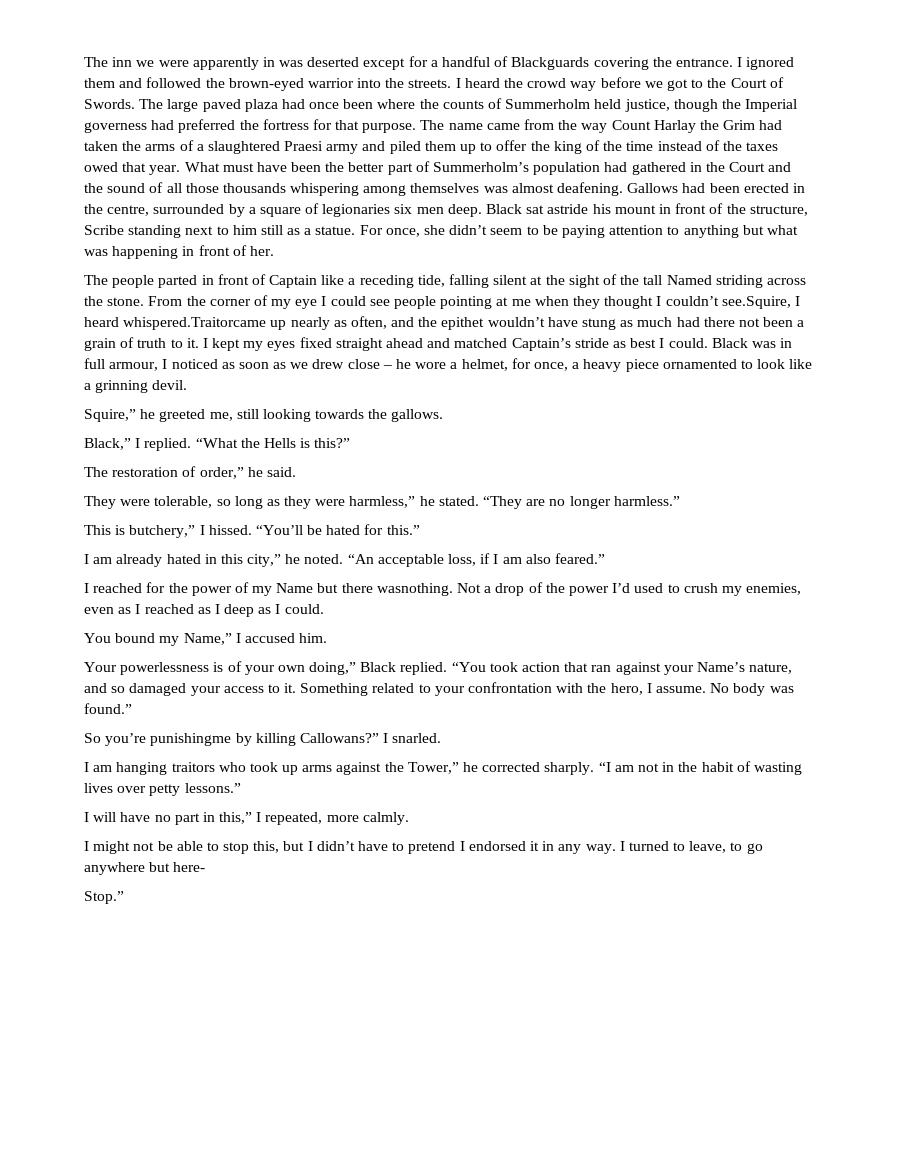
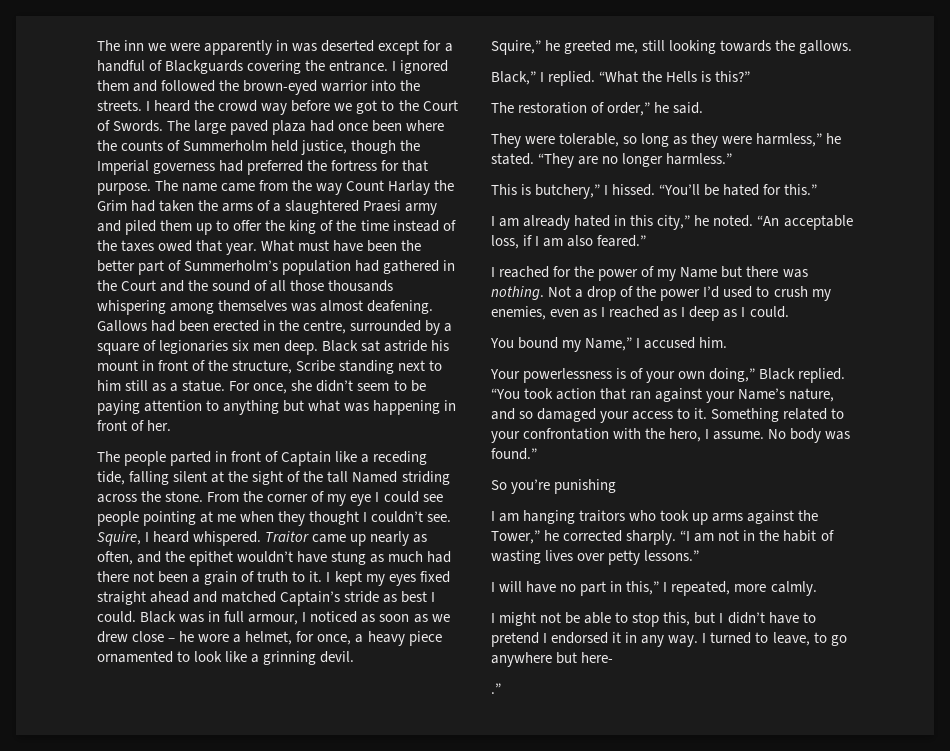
[721,296,800,309] [84,317,267,330] see.Squire, I heard whispered.Traitorcame -> [427,514,452,522] [97,531,347,546] see. Squire, I heard whispered. Traitor came
[376,583,453,596] wasnothing. -> [782,269,808,278] [491,286,544,300] was nothing.
[150,733,442,746] punishingme by killing Callowans?” I snarled. -> [554,479,617,494] punishing
[84,891,124,904] Stop.” -> [491,683,501,694] .”

